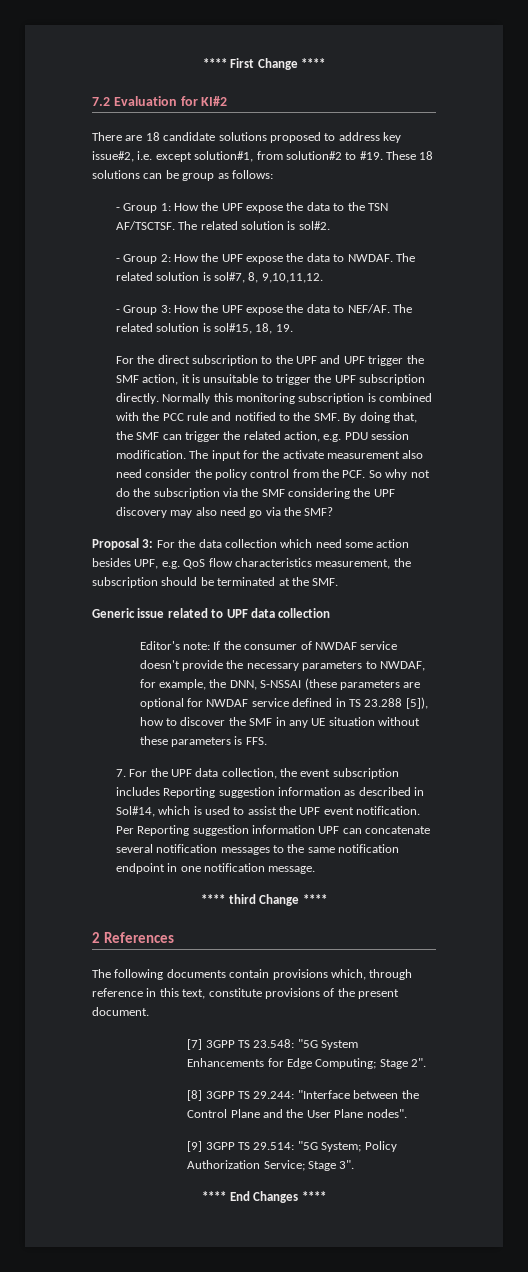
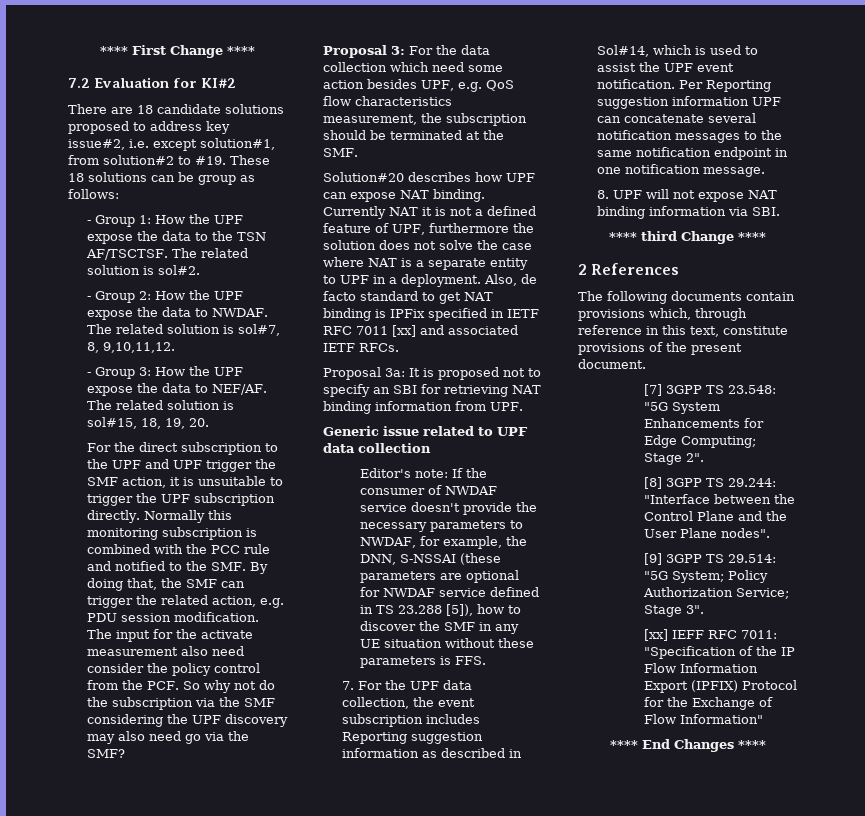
[275,324,293,332] 19. -> [164,418,209,429] 19, 20.
(339, 582) none -> [323,172,535,182] [323,189,485,202] [323,206,536,219] [323,223,534,235] [323,240,532,250] [323,257,528,270] [323,274,537,287] [323,291,493,304] [323,308,539,321] [323,325,518,337] [323,343,399,352] [323,367,541,380] [323,384,541,397] [323,401,523,414] // Solution#20 describes how UPF can expose NAT binding. Currently NAT it is not a defined feature of UPF, furthermore the solution does not solve the case where NAT is a separate entity to UPF in a deployment. Also, de facto standard to get NAT binding is IPFix specified in IETF RFC 7011 [xx] and associated IETF RFCs. // Proposal 3a: It is proposed not to specify an SBI for retrieving NAT binding information from UPF.
(316, 870) none -> [596,189,777,202] [596,206,780,219] // 8. UPF will not expose NAT binding information via SBI.
(355, 1164) none -> [643,629,777,641] [643,646,795,659] [643,663,758,673] [643,680,797,693] [643,697,773,710] [643,714,763,724] // [xx] IEFF RFC 7011: "Specification of the IP Flow Information Export (IPFIX) Protocol for the Exchange of Flow Information"

